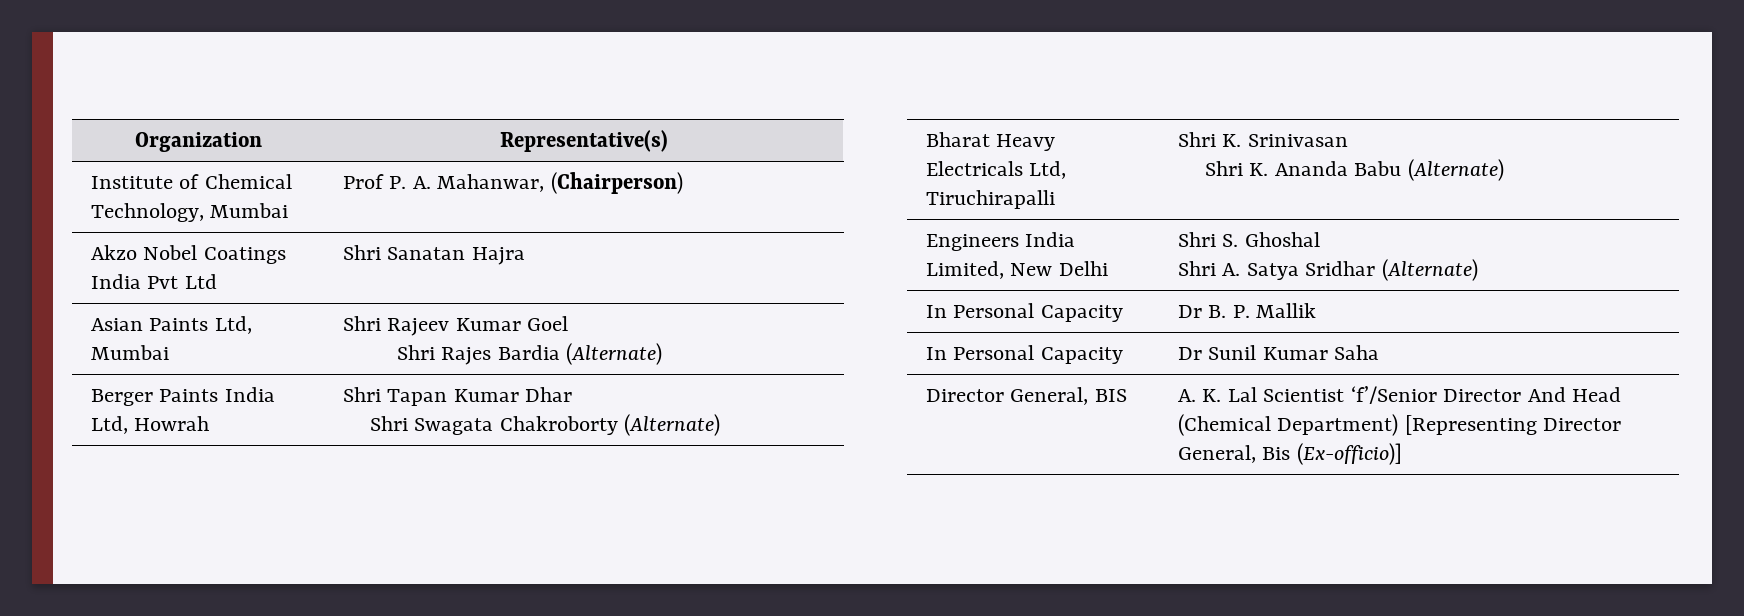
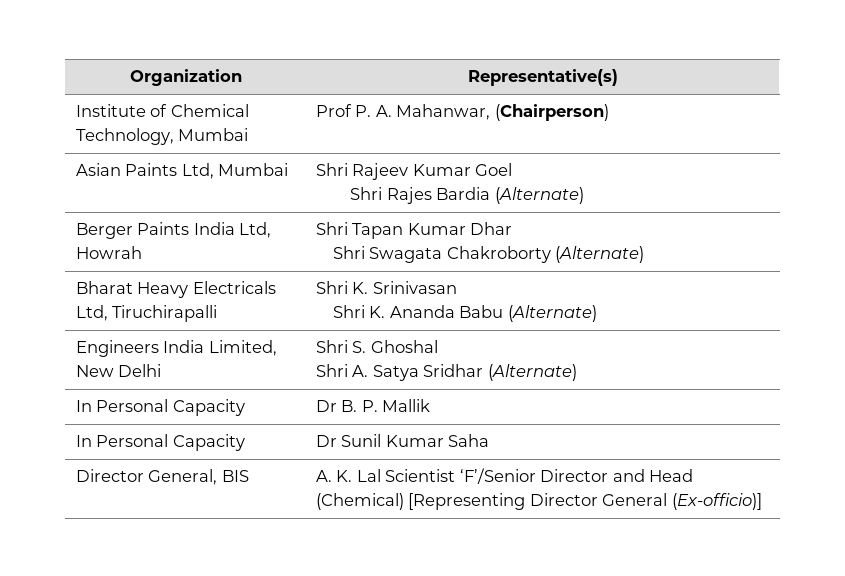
[90,245,286,264] [90,274,217,289] [342,245,525,265] // Akzo Nobel Coatings India Pvt Ltd | Shri Sanatan Hajra -> (609, 112) none
[1350,386,1622,404] [1177,414,1622,436] [1177,445,1291,463] ‘f’/Senior Director And Head (Chemical Department) [Representing Director General, Bis -> [459,468,694,484] [315,493,668,510] ‘F’/Senior Director and Head (Chemical) [Representing Director General

